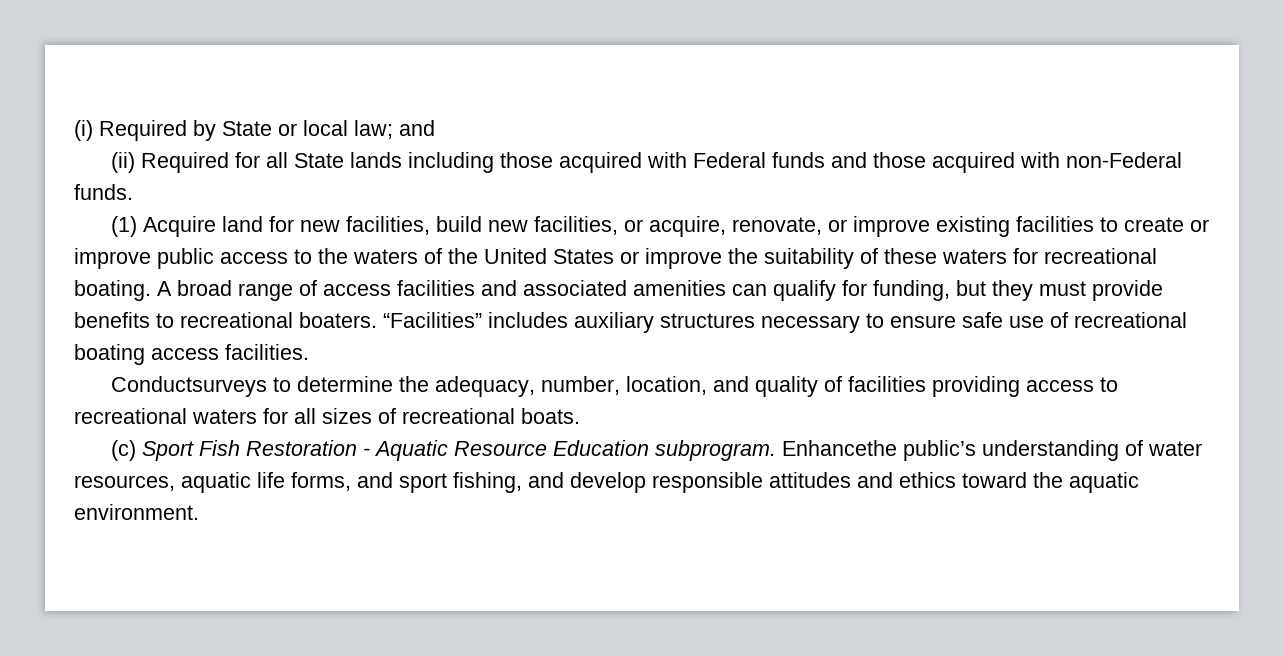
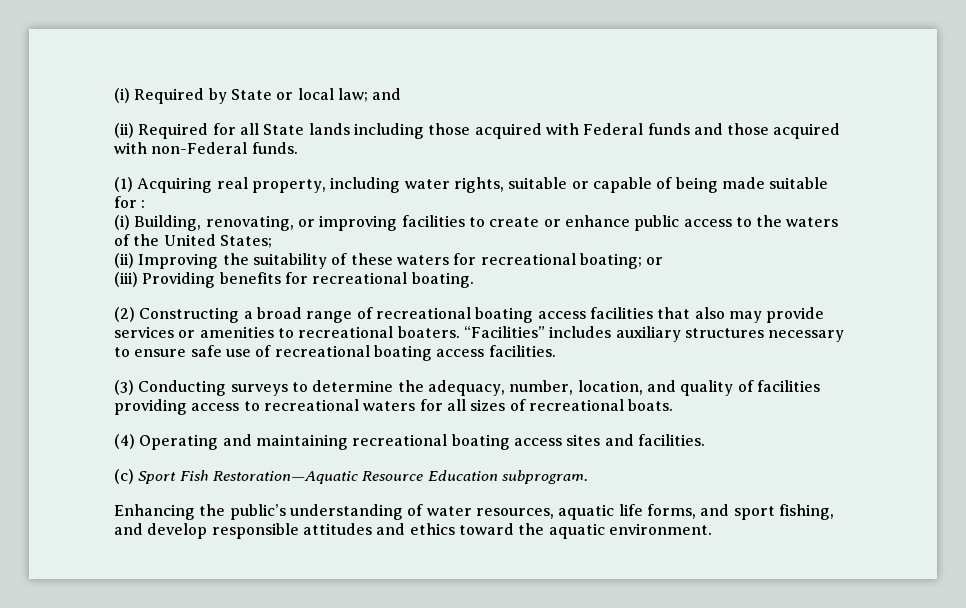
[143,216,1011,237] Acquire land for new facilities, build new facilities, or acquire, renovate, or improve existing -> [137,177,829,193] [114,196,146,208] [114,215,398,231] Acquiring real property, including water rights, suitable or capable of being made suitable for : // (i) Building, renovating, or improving
[74,248,151,269] improve -> [564,215,630,227] enhance
[553,248,722,269] States or improve -> [219,235,272,248] [114,253,219,269] States; // (ii) Improving
[74,280,1163,301] [74,312,150,328] boating. A broad range of access facilities and associated amenities can qualify for funding, but they must provide benefits -> [579,253,664,269] [114,272,474,288] [114,307,825,323] [114,326,274,338] boating; or // (iii) Providing benefits for recreational boating. // (2) Constructing a broad range of recreational boating access facilities that also may provide services or amenities
[111,376,268,397] Conductsurveys -> [114,380,288,396] (3) Conducting surveys
(580, 416) none -> [114,434,705,450] // (4) Operating and maintaining recreational boating access sites and facilities.
[246,440,449,461] Restoration - Aquatic -> [212,471,358,484] Restoration—Aquatic
[782,440,898,456] Enhancethe -> [114,504,226,520] // Enhancing the

